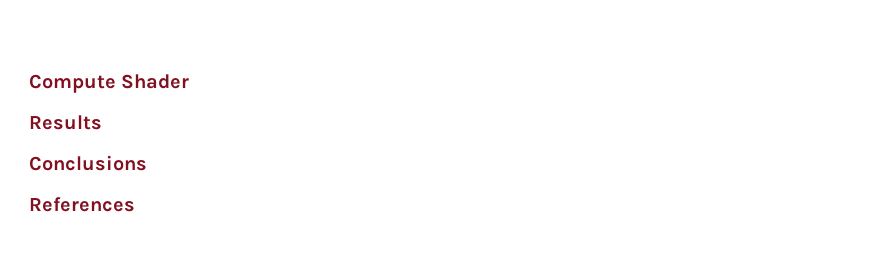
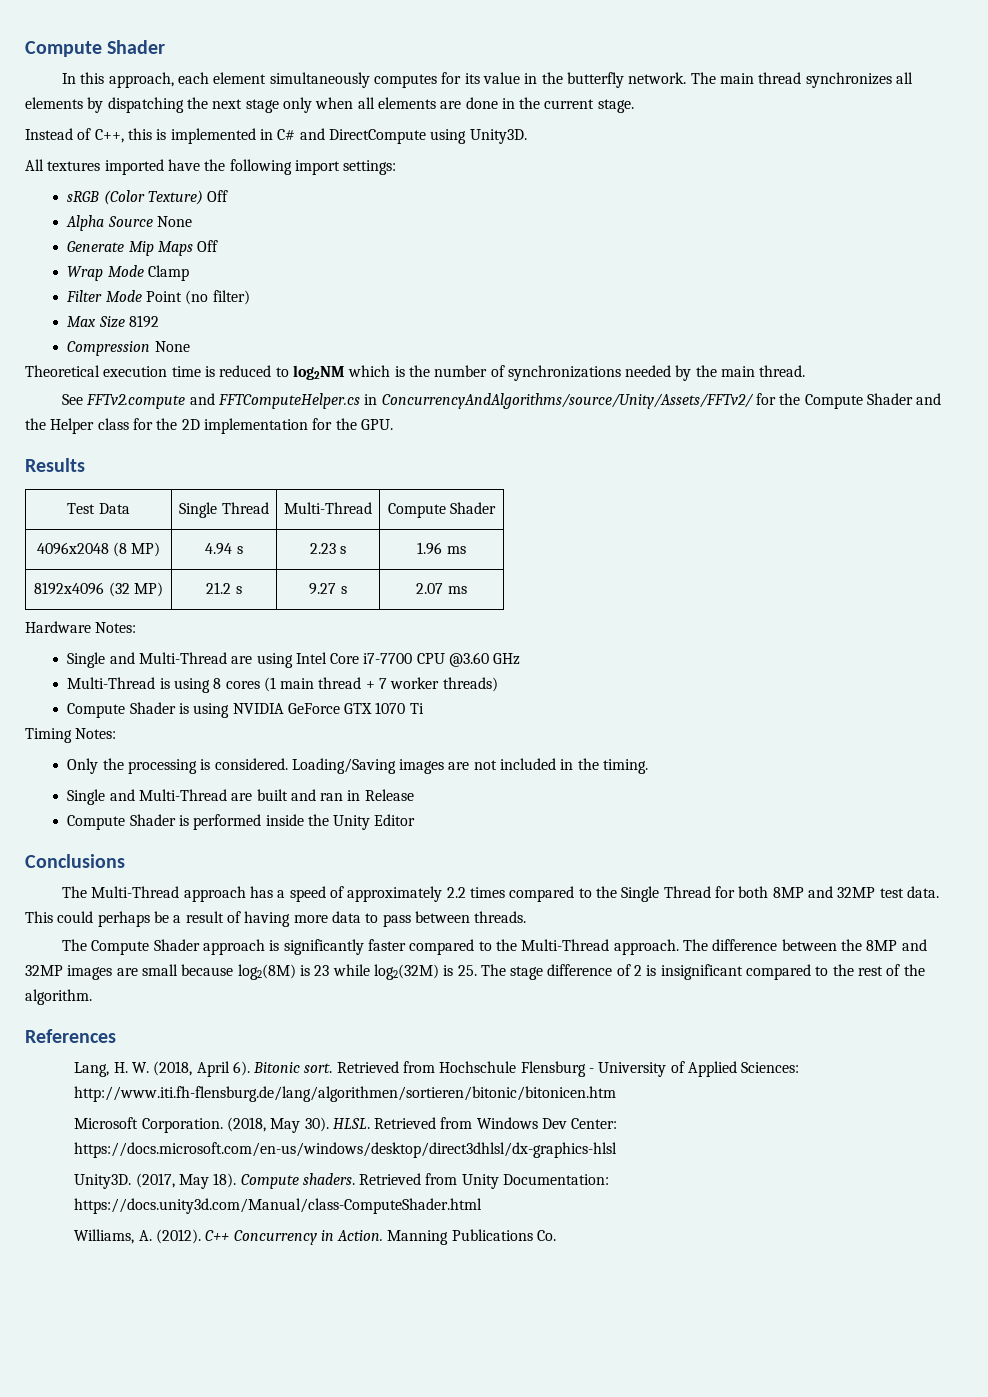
[29,74,190,93] [29,115,102,130] [29,155,147,171] [29,197,135,212] Compute Shader // Results // Conclusions // References -> [25,40,166,57] [62,72,913,88] [25,97,634,113] [25,128,527,144] [25,159,397,175] [67,190,229,205] [66,215,192,231] [67,240,219,256] [67,265,189,281] [66,290,250,305] [67,315,159,328] [67,341,190,356] [25,365,806,381] [62,393,942,409] [25,418,393,434] [25,458,85,472] [67,503,130,514] [179,502,269,518] [284,502,372,514] [387,502,497,518] [36,542,161,557] [205,543,243,555] [309,543,347,554] [417,542,466,555] [34,582,163,597] [206,582,242,594] [309,583,347,595] [416,583,467,594] [25,621,137,633] [67,652,521,668] [67,677,498,693] [67,702,424,718] [25,728,117,743] [67,758,649,774] [67,789,414,805] [67,814,416,830] [25,854,125,868] [62,886,939,902] [25,911,527,927] [62,939,927,955] [25,964,925,980] [25,989,92,1005] [25,1029,116,1043] [74,1061,800,1077] [74,1086,617,1102] [74,1117,618,1133] [74,1142,618,1158] [74,1173,610,1189] [74,1198,483,1214] [74,1229,557,1245] Compute Shader // In this approach, each element simultaneously computes for its value in the butterfly network. The main thread synchronizes all elements by dispatching the next stage only when all elements are done in the current stage. // Instead of C++, this is implemented in C# and DirectCompute using Unity3D. // All textures imported have the following import settings: // sRGB (Color Texture) Off // Alpha Source None // Generate Mip Maps Off // Wrap Mode Clamp // Filter Mode Point (no filter) // Max Size 8192 // Compression None // Theoretical execution time is reduced to log2NM which is the number of synchronizations needed by the main thread. // See FFTv2.compute and FFTComputeHelper.cs in ConcurrencyAndAlgorithms/source/Unity/Assets/FFTv2/ for the Compute Shader and the Helper class for the 2D implementation for the GPU. // Results // Test Data | Single Thread | Multi-Thread | Compute Shader // 4096x2048 (8 MP) | 4.94 s | 2.23 s | 1.96 ms // 8192x4096 (32 MP) | 21.2 s | 9.27 s | 2.07 ms // Hardware Notes: // Single and Multi-Thread are using Intel Core i7-7700 CPU @3.60 GHz // Multi-Thread is using 8 cores (1 main thread + 7 worker threads) // Compute Shader is using NVIDIA GeForce GTX 1070 Ti // Timing Notes: // Only the processing is considered. Loading/Saving images are not included in the timing. // Single and Multi-Thread are built and ran in Release // Compute Shader is performed inside the Unity Editor // Conclusions // The Multi-Thread approach has a speed of approximately 2.2 times compared to the Single Thread for both 8MP and 32MP test data. This could perhaps be a result of having more data to pass between threads. // The Compute Shader approach is significantly faster compared to the Multi-Thread approach. The difference between the 8MP and 32MP images are small because log2(8M) is 23 while log2(32M) is 25. The stage difference of 2 is insignificant compared to the rest of the algorithm. // References // Lang, H. W. (2018, April 6). Bitonic sort. Retrieved from Hochschule Flensburg - University of Applied Sciences: http://www.iti.fh-flensburg.de/lang/algorithmen/sortieren/bitonic/bitonicen.htm // Microsoft Corporation. (2018, May 30). HLSL. Retrieved from Windows Dev Center: https://docs.microsoft.com/en-us/windows/desktop/direct3dhlsl/dx-graphics-hlsl // Unity3D. (2017, May 18). Compute shaders. Retrieved from Unity Documentation: https://docs.unity3d.com/Manual/class-ComputeShader.html // Williams, A. (2012). C++ Concurrency in Action. Manning Publications Co.

